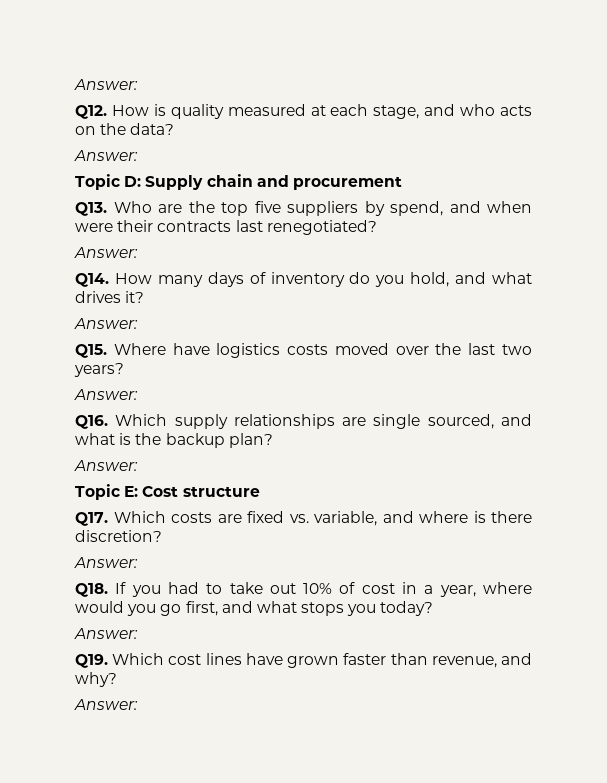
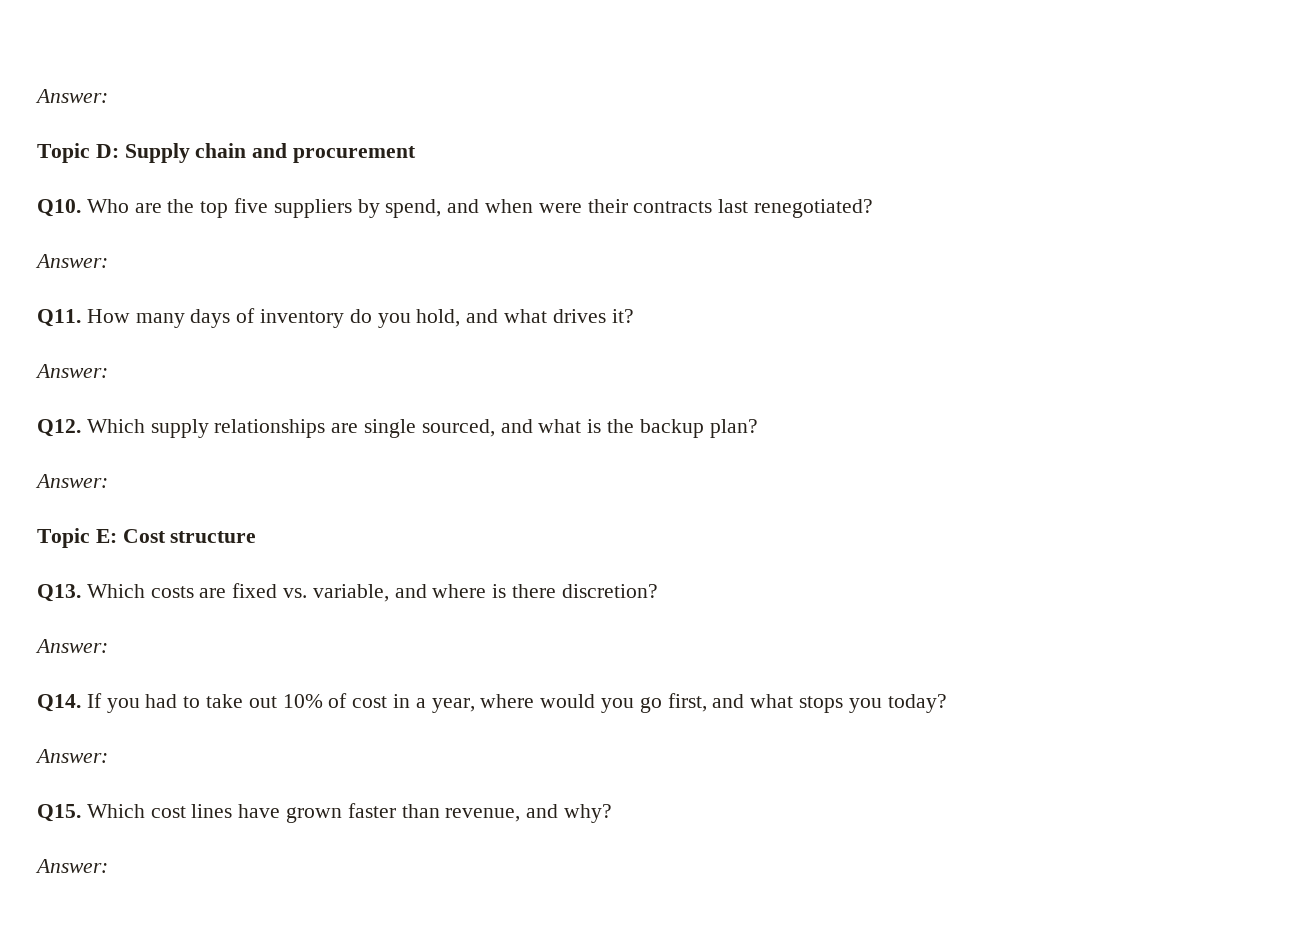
[74,79,138,90] [75,104,532,119] [75,123,175,135] [74,150,138,161] Answer: // Q12. How is quality measured at each stage, and who acts on the data? // Answer: -> [35,89,108,103] Answer:
[75,202,107,216] Q13. -> [37,199,81,217] Q10.
[75,273,109,287] Q14. -> [37,309,81,327] Q11.
[75,343,532,358] [74,363,124,377] [74,389,138,400] [75,415,108,429] Q15. Where have logistics costs moved over the last two years? // Answer: // Q16. -> [37,419,81,437] Q12.
[75,512,108,526] Q17. -> [37,584,81,602] Q13.
[75,583,108,597] Q18. -> [37,694,81,712] Q14.
[75,654,108,668] Q19. -> [37,804,81,822] Q15.

